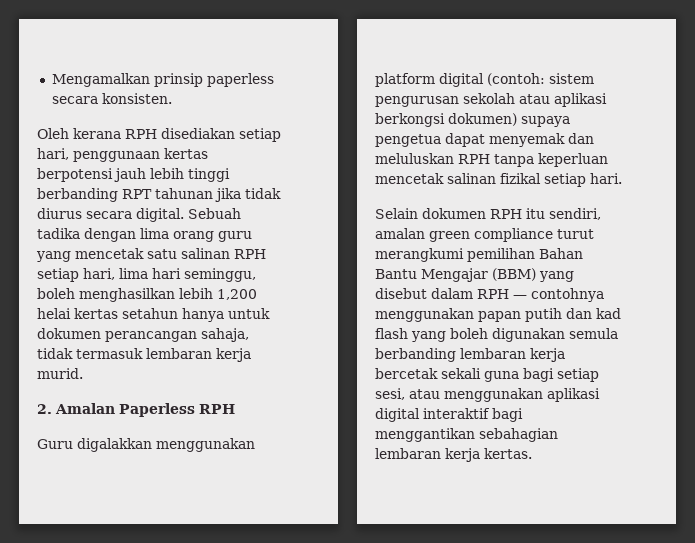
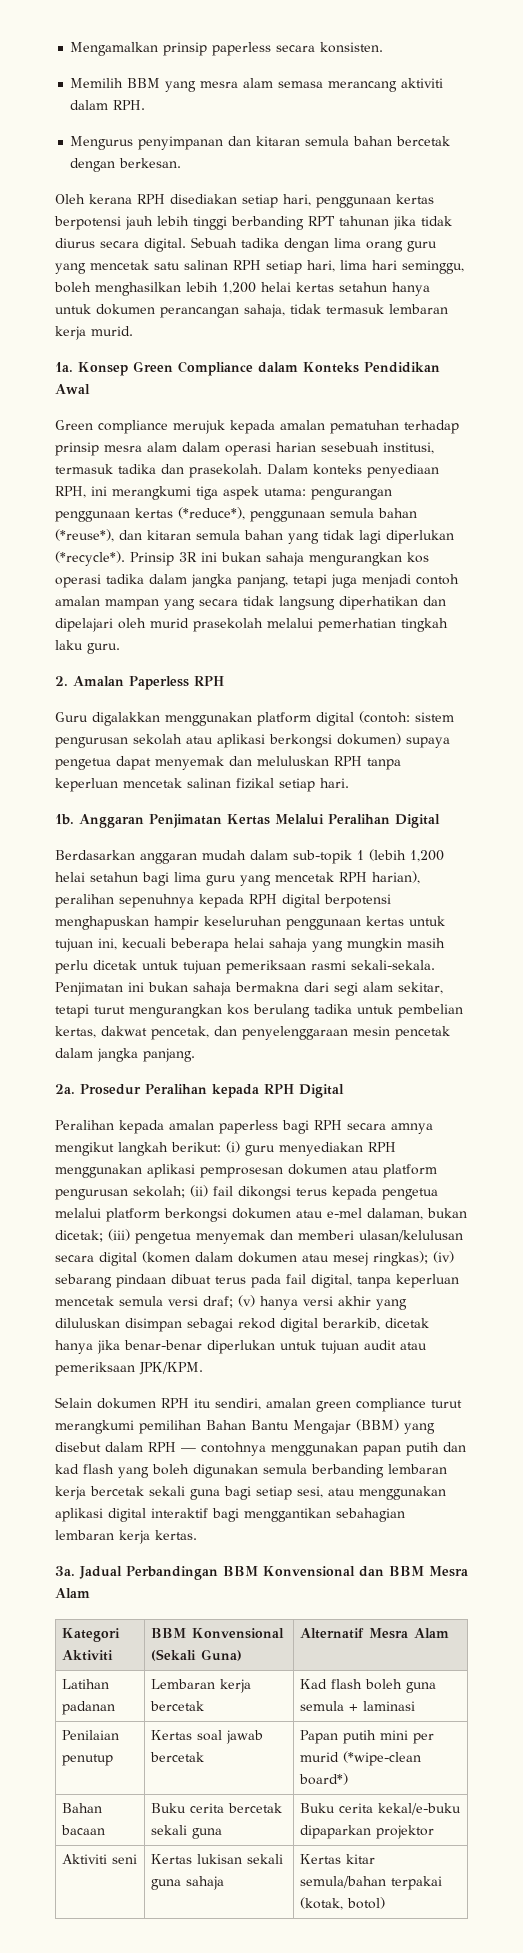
(172, 98) none -> [70,78,444,92] [70,100,146,110] [70,136,451,150] [70,158,182,172] // Memilih BBM yang mesra alam semasa merancang aktiviti dalam RPH. // Mengurus penyimpanan dan kitaran semula bahan bercetak dengan berkesan.
(83, 373) none -> [55,361,440,376] [55,384,90,394] [55,420,459,434] [55,442,434,456] [55,464,439,478] [55,486,392,500] [55,507,417,522] [55,529,454,544] [55,551,429,566] [55,574,459,588] [55,596,446,610] [55,618,448,632] [55,640,120,654] // 1a. Konsep Green Compliance dalam Konteks Pendidikan Awal // Green compliance merujuk kepada amalan pematuhan terhadap prinsip mesra alam dalam operasi harian sesebuah institusi, termasuk tadika dan prasekolah. Dalam konteks penyediaan RPH, ini merangkumi tiga aspek utama: pengurangan penggunaan kertas (*reduce*), penggunaan semula bahan (*reuse*), dan kitaran semula bahan yang tidak lagi diperlukan (*recycle*). Prinsip 3R ini bukan sahaja mengurangkan kos operasi tadika dalam jangka panjang, tetapi juga menjadi contoh amalan mampan yang secara tidak langsung diperhatikan dan dipelajari oleh murid prasekolah melalui pemerhatian tingkah laku guru.
(622, 178) none -> [55,814,440,828] [55,849,444,864] [55,871,420,886] [55,894,391,908] [55,916,445,930] [55,938,445,952] [55,960,435,974] [55,982,443,996] [55,1004,463,1018] [55,1026,450,1040] [55,1048,195,1062] [55,1084,344,1098] [55,1120,433,1134] [55,1141,396,1156] [55,1164,437,1178] [55,1185,438,1200] [55,1208,467,1222] [55,1229,463,1244] [55,1251,454,1266] [55,1274,459,1288] [55,1295,407,1310] [55,1318,429,1332] [55,1340,427,1354] [55,1362,203,1376] // 1b. Anggaran Penjimatan Kertas Melalui Peralihan Digital // Berdasarkan anggaran mudah dalam sub-topik 1 (lebih 1,200 helai setahun bagi lima guru yang mencetak RPH harian), peralihan sepenuhnya kepada RPH digital berpotensi menghapuskan hampir keseluruhan penggunaan kertas untuk tujuan ini, kecuali beberapa helai sahaja yang mungkin masih perlu dicetak untuk tujuan pemeriksaan rasmi sekali-sekala. Penjimatan ini bukan sahaja bermakna dari segi alam sekitar, tetapi turut mengurangkan kos berulang tadika untuk pembelian kertas, dakwat pencetak, dan penyelenggaraan mesin pencetak dalam jangka panjang. // 2a. Prosedur Peralihan kepada RPH Digital // Peralihan kepada amalan paperless bagi RPH secara amnya mengikut langkah berikut: (i) guru menyediakan RPH menggunakan aplikasi pemprosesan dokumen atau platform pengurusan sekolah; (ii) fail dikongsi terus kepada pengetua melalui platform berkongsi dokumen atau e-mel dalaman, bukan dicetak; (iii) pengetua menyemak dan memberi ulasan/kelulusan secara digital (komen dalam dokumen atau mesej ringkas); (iv) sebarang pindaan dibuat terus pada fail digital, tanpa keperluan mencetak semula versi draf; (v) hanya versi akhir yang diluluskan disimpan sebagai rekod digital berarkib, dicetak hanya jika benar-benar diperlukan untuk tujuan audit atau pemeriksaan JPK/KPM.
(532, 453) none -> [55,1566,468,1580] [55,1588,90,1598] [61,1628,120,1642] [61,1650,113,1661] [150,1628,284,1639] [150,1649,242,1661] [299,1628,449,1639] [61,1679,109,1689] [61,1701,115,1715] [150,1679,251,1693] [149,1701,204,1711] [299,1679,436,1693] [299,1701,415,1711] [61,1730,119,1740] [61,1754,113,1766] [150,1730,263,1744] [149,1752,204,1762] [299,1730,434,1744] [299,1751,421,1766] [298,1773,348,1785] [61,1803,102,1813] [60,1825,105,1835] [150,1803,282,1813] [150,1825,222,1839] [299,1803,461,1815] [299,1825,434,1839] [61,1854,137,1864] [150,1854,283,1864] [150,1876,224,1890] [299,1854,375,1864] [299,1876,442,1890] [299,1897,385,1910] // 3a. Jadual Perbandingan BBM Konvensional dan BBM Mesra Alam // Kategori Aktiviti | BBM Konvensional (Sekali Guna) | Alternatif Mesra Alam // Latihan padanan | Lembaran kerja bercetak | Kad flash boleh guna semula + laminasi // Penilaian penutup | Kertas soal jawab bercetak | Papan putih mini per murid (*wipe-clean board*) // Bahan bacaan | Buku cerita bercetak sekali guna | Buku cerita kekal/e-buku dipaparkan projektor // Aktiviti seni | Kertas lukisan sekali guna sahaja | Kertas kitar semula/bahan terpakai (kotak, botol)

